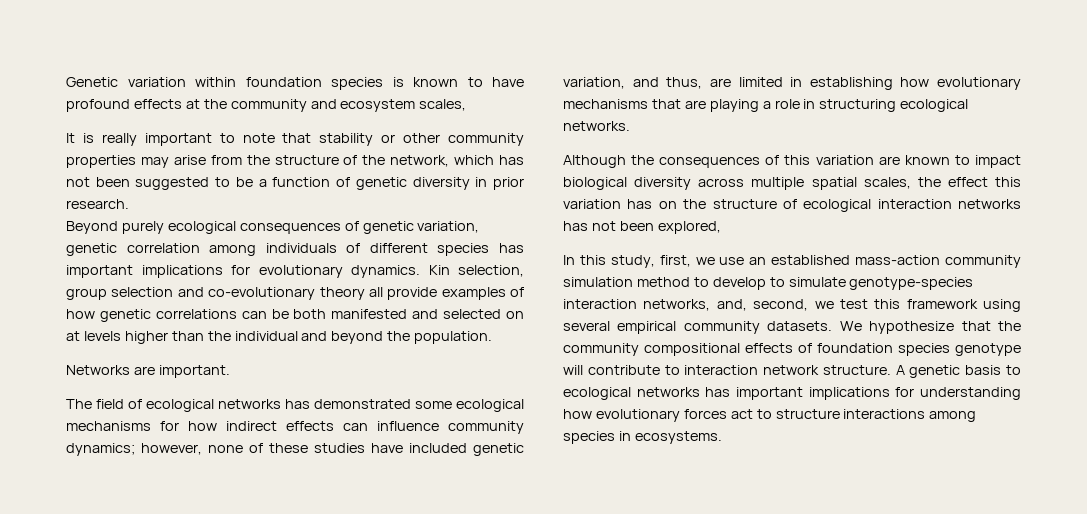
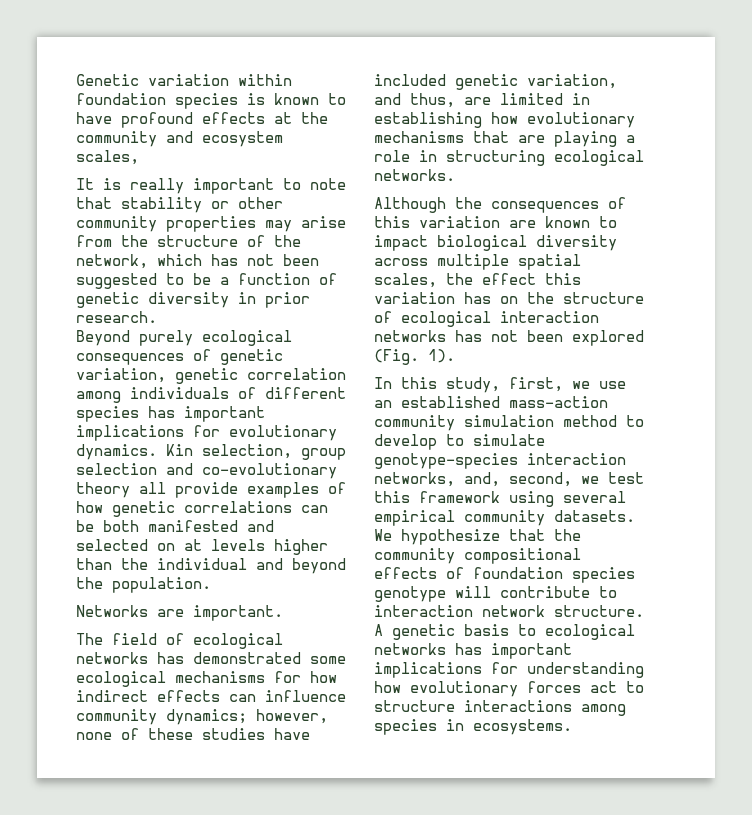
[657,221,721,234] explored, -> [572,330,644,346] [374,349,455,365] explored (Fig. 1).

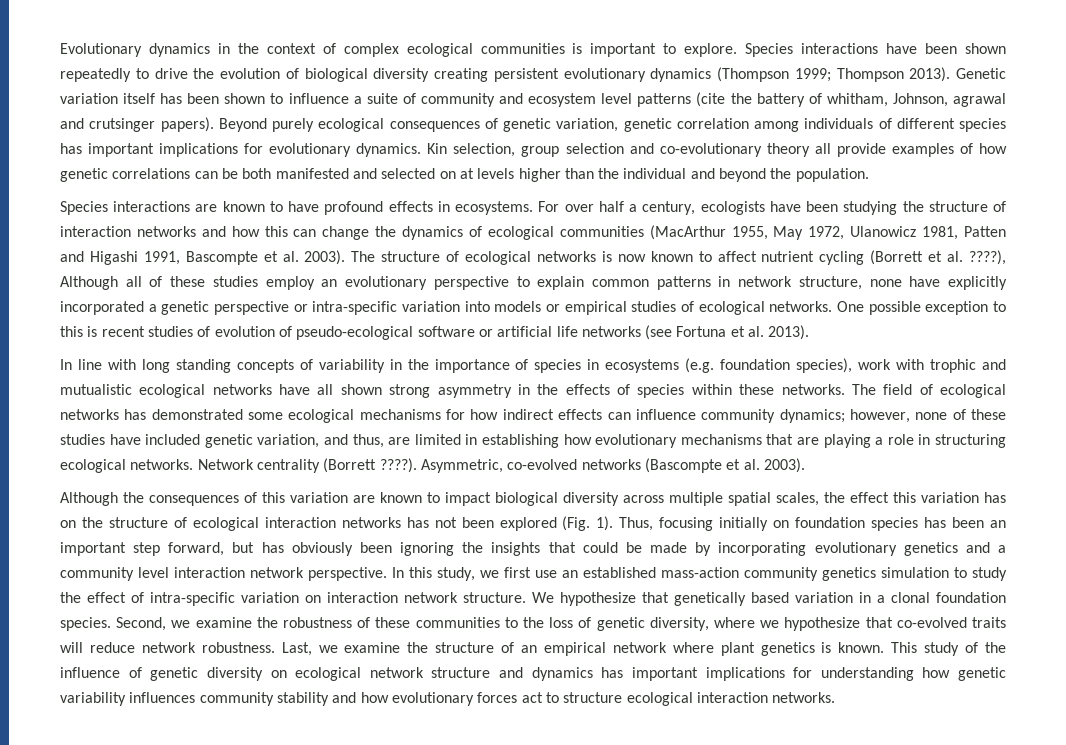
[76,74,292,86] [76,93,346,109] [76,112,328,128] [76,131,283,147] [76,150,139,165] [76,178,346,194] [76,197,283,213] [76,216,346,232] [76,235,301,247] [76,254,319,269] [76,273,337,289] [76,292,310,308] [76,311,157,323] Genetic variation within foundation species is known to have profound effects at the community and ecosystem scales, // It is really important to note that stability or other community properties may arise from the structure of the network, which has not been suggested to be a function of genetic diversity in prior research. // -> [60,43,1007,57] [60,67,1006,82] [60,92,1006,107] [60,117,214,132] Evolutionary dynamics in the context of complex ecological communities is important to explore. Species interactions have been shown repeatedly to drive the evolution of biological diversity creating persistent evolutionary dynamics (Thompson 1999; Thompson 2013). Genetic variation itself has been shown to influence a suite of community and ecosystem level patterns (cite the battery of whitham, Johnson, agrawal and crutsinger papers).
[76,605,283,621] Networks are important. // -> [60,201,1006,215] [60,225,1007,240] [60,250,1006,265] [60,276,1007,290] [60,301,1006,315] [60,325,810,340] [60,358,1007,373] [60,384,845,398] Species interactions are known to have profound effects in ecosystems. For over half a century, ecologists have been studying the structure of interaction networks and how this can change the dynamics of ecological communities (MacArthur 1955, May 1972, Ulanowicz 1981, Patten and Higashi 1991, Bascompte et al. 2003). The structure of ecological networks is now known to affect nutrient cycling (Borrett et al. ????), Although all of these studies employ an evolutionary perspective to explain common patterns in network structure, none have explicitly incorporated a genetic perspective or intra-specific variation into models or empirical studies of ecological networks. One possible exception to this is recent studies of evolution of pseudo-ecological software or artificial life networks (see Fortuna et al. 2013). // In line with long standing concepts of variability in the importance of species in ecosystems (e.g. foundation species), work with trophic and mutualistic ecological networks have all shown strong asymmetry in the effects of species within these networks.
(455, 175) none -> [197,458,805,473] Network centrality (Borrett ????). Asymmetric, co-evolved networks (Bascompte et al. 2003).
(455, 356) // -> [619,517,1007,531] [60,542,1006,556] [60,567,387,581] Thus, focusing initially on foundation species has been an important step forward, but has obviously been ignoring the insights that could be made by incorporating evolutionary genetics and a community level interaction network perspective.
[509,377,590,392] first, we -> [480,567,531,578] we first
[464,415,644,427] [374,434,545,450] [374,453,626,469] [374,472,644,487] [374,491,626,507] [374,510,635,526] [374,529,581,545] [374,548,581,564] [374,567,635,583] [374,586,617,602] [374,605,644,617] [374,624,635,640] [374,643,446,655] simulation method to develop to simulate genotype-species interaction networks, and, second, we test this framework using several empirical community datasets. We hypothesize that the community compositional effects of foundation species genotype will contribute to interaction network structure. A genetic basis to ecological networks -> [822,567,1007,581] [60,592,1006,606] [60,617,1007,631] [60,642,1007,656] [60,667,593,681] genetics simulation to study the effect of intra-specific variation on interaction network structure. We hypothesize that genetically based variation in a clonal foundation species. Second, we examine the robustness of these communities to the loss of genetic diversity, where we hypothesize that co-evolved traits will reduce network robustness. Last, we examine the structure of an empirical network where plant genetics is known. This study of the influence of genetic diversity on ecological network structure and dynamics
(401, 687) none -> [958,667,1006,681] [60,692,389,706] genetic variability influences community stability and how
[464,700,626,716] [374,719,572,735] interactions among species in ecosystems. -> [626,692,836,706] ecological interaction networks.

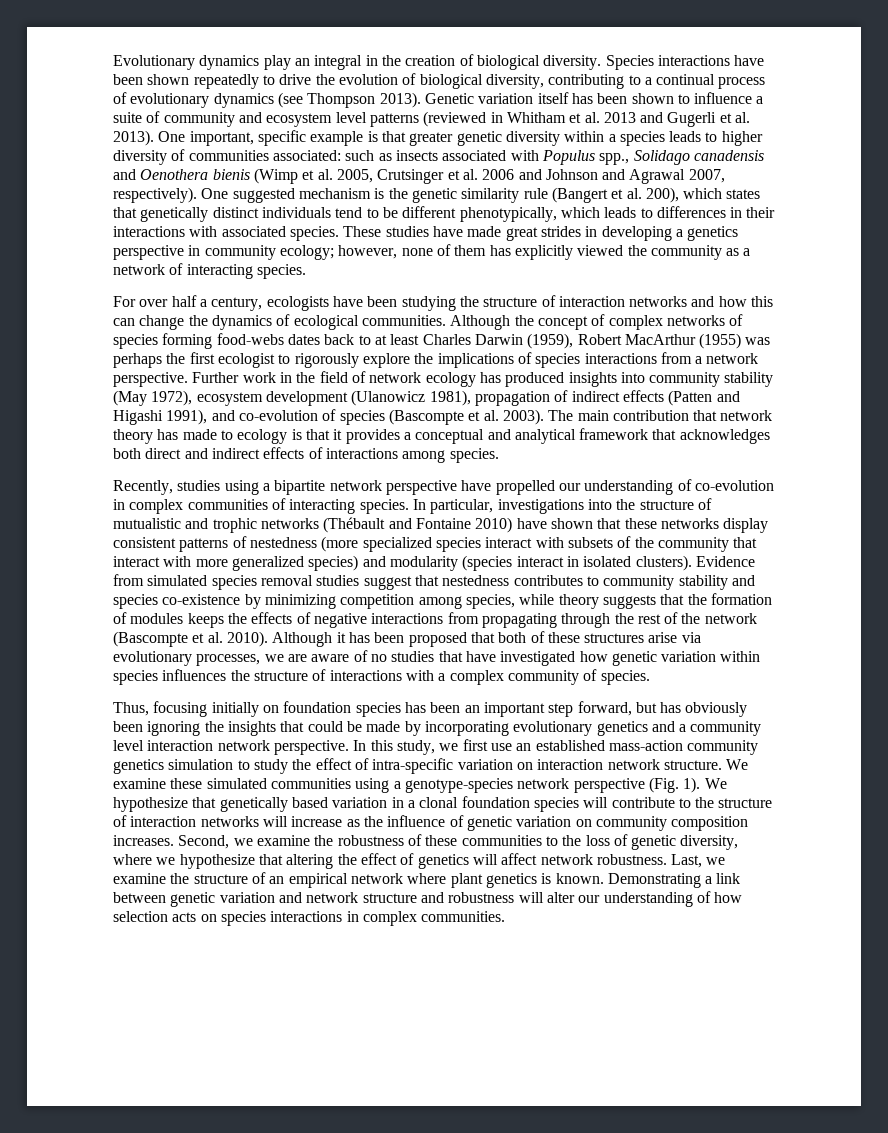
[217,43,738,57] in the context of complex ecological communities is important to explore. -> [263,54,602,70] play an integral in the creation of biological diversity.
[373,67,831,82] diversity creating persistent evolutionary dynamics (Thompson 1999; -> [485,74,766,89] [113,92,303,108] diversity, contributing to a continual process of evolutionary dynamics (see
[696,92,1006,107] [60,117,1006,132] [60,143,1007,157] [60,168,869,182] [60,201,534,215] (cite the battery of whitham, Johnson, agrawal and crutsinger papers). Beyond purely ecological consequences of genetic variation, genetic correlation among individuals of different species has important implications for evolutionary dynamics. Kin selection, group selection and co-evolutionary theory all provide examples of how genetic correlations can be both manifested and selected on at levels higher than the individual and beyond the population. // Species interactions are known to have profound effects in ecosystems. -> [423,111,751,127] [113,130,763,146] [113,149,764,165] [113,168,725,184] [113,187,761,203] [113,206,776,222] [113,226,739,241] [113,244,751,260] [113,263,306,279] (reviewed in Whitham et al. 2013 and Gugerli et al. 2013). One important, specific example is that greater genetic diversity within a species leads to higher diversity of communities associated: such as insects associated with Populus spp., Solidago canadensis and Oenothera bienis (Wimp et al. 2005, Crutsinger et al. 2006 and Johnson and Agrawal 2007, respectively). One suggested mechanism is the genetic similarity rule (Bangert et al. 200), which states that genetically distinct individuals tend to be different phenotypically, which leads to differences in their interactions with associated species. These studies have made great strides in developing a genetics perspective in community ecology; however, none of them has explicitly viewed the community as a network of interacting species. //
[559,225,1007,240] [60,250,1006,265] [60,276,1007,290] [60,301,1006,315] [60,325,810,340] [60,358,1007,373] [60,384,1006,398] [60,409,1007,423] [60,434,1007,448] [60,458,805,473] [60,492,1006,506] [60,516,614,531] communities (MacArthur 1955, May 1972, Ulanowicz 1981, Patten and Higashi 1991, Bascompte et al. 2003). The structure of ecological networks is now known to affect nutrient cycling (Borrett et al. ????), Although all of these studies employ an evolutionary perspective to explain common patterns in network structure, none have explicitly incorporated a genetic perspective or intra-specific variation into models or empirical studies of ecological networks. One possible exception to this is recent studies of evolution of pseudo-ecological software or artificial life networks (see Fortuna et al. 2013). // In line with long standing concepts of variability in the importance of species in ecosystems (e.g. foundation species), work with trophic and mutualistic ecological networks have all shown strong asymmetry in the effects of species within these networks. The field of ecological networks has demonstrated some ecological mechanisms for how indirect effects can influence community dynamics; however, none of these studies have included genetic variation, and thus, are limited in establishing how evolutionary mechanisms that are playing a role in structuring ecological networks. Network centrality (Borrett ????). Asymmetric, co-evolved networks (Bascompte et al. 2003). // Although the consequences of this variation are known to impact biological diversity across multiple spatial scales, the effect this variation has on the structure of ecological interaction networks has not been explored (Fig. 1). -> [361,314,744,330] [113,333,771,349] [113,352,759,368] [113,371,774,387] [113,390,740,406] [113,409,773,425] [113,428,770,444] [113,447,499,463] [113,479,774,495] [113,498,712,514] [113,517,769,533] [113,536,758,552] [113,555,755,571] [113,574,755,590] [113,593,772,609] [113,612,757,628] [113,631,701,647] [113,650,761,666] [113,669,650,685] communities. Although the concept of complex networks of species forming food-webs dates back to at least Charles Darwin (1959), Robert MacArthur (1955) was perhaps the first ecologist to rigorously explore the implications of species interactions from a network perspective. Further work in the field of network ecology has produced insights into community stability (May 1972), ecosystem development (Ulanowicz 1981), propagation of indirect effects (Patten and Higashi 1991), and co-evolution of species (Bascompte et al. 2003). The main contribution that network theory has made to ecology is that it provides a conceptual and analytical framework that acknowledges both direct and indirect effects of interactions among species. // Recently, studies using a bipartite network perspective have propelled our understanding of co-evolution in complex communities of interacting species. In particular, investigations into the structure of mutualistic and trophic networks (Thébault and Fontaine 2010) have shown that these networks display consistent patterns of nestedness (more specialized species interact with subsets of the community that interact with more generalized species) and modularity (species interact in isolated clusters). Evidence from simulated species removal studies suggest that nestedness contributes to community stability and species co-existence by minimizing competition among species, while theory suggests that the formation of modules keeps the effects of negative interactions from propagating through the rest of the network (Bascompte et al. 2010). Although it has been proposed that both of these structures arise via evolutionary processes, we are aware of no studies that have investigated how genetic variation within species influences the structure of interactions with a complex community of species. //
(554, 597) none -> [113,777,727,793] examine these simulated communities using a genotype-species network perspective (Fig. 1). We
[60,617,111,631] species. -> [533,797,773,812] [113,815,749,831] [113,835,174,846] species will contribute to the structure of interaction networks will increase as the influence of genetic variation on community composition increases.
[896,617,1007,628] [60,642,135,653] co-evolved traits will reduce -> [286,853,538,869] altering the effect of genetics will affect
[891,642,1007,656] [60,667,1006,681] [60,692,836,706] This study of the influence of genetic diversity on ecological network structure and dynamics has important implications for understanding how genetic variability influences community stability and how evolutionary forces act to structure ecological interaction networks. -> [607,873,741,888] [113,891,743,907] [113,911,506,926] Demonstrating a link between genetic variation and network structure and robustness will alter our understanding of how selection acts on species interactions in complex communities.

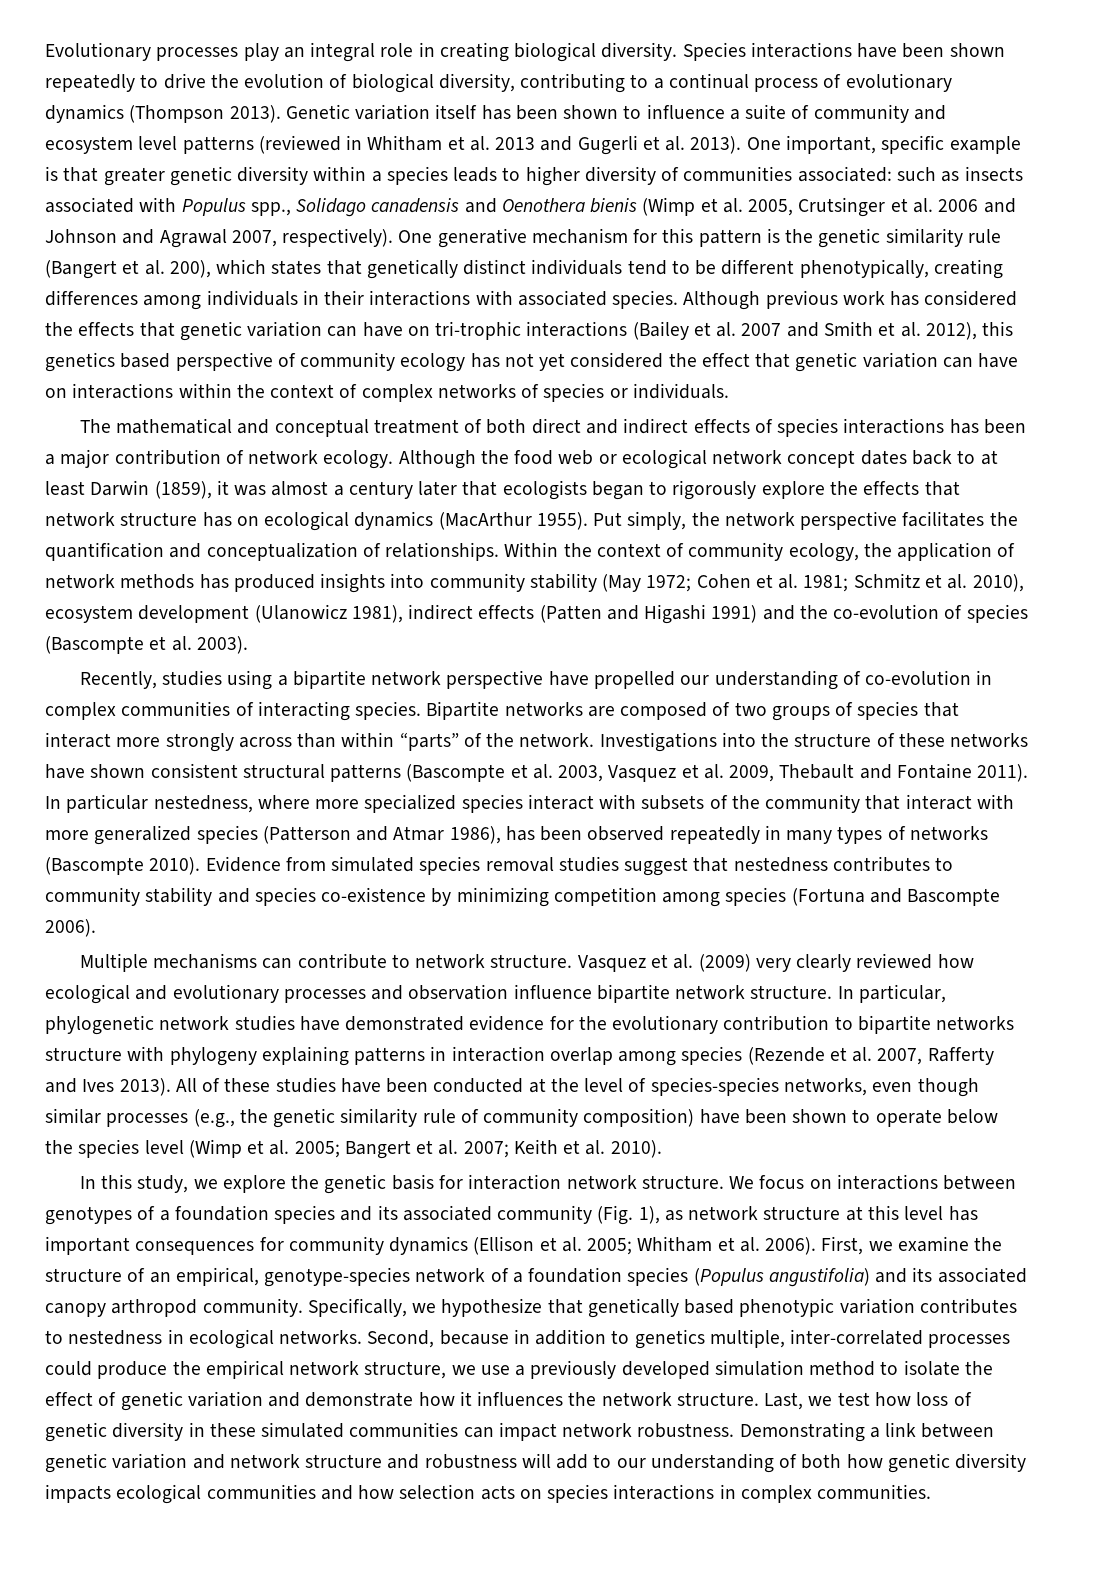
[199,55,260,70] dynamics -> [156,47,239,61] processes
[365,54,474,66] in the creation of -> [380,42,509,62] role in creating
[277,92,376,108] (see Thompson -> [129,105,225,123] (Thompson
[232,188,371,203] suggested mechanism -> [437,228,762,248] generative mechanism for this pattern
[560,206,726,218] which leads to differences -> [933,259,1003,279] [45,290,298,310] creating differences among individuals
[343,226,739,241] [113,244,751,260] [113,263,306,279] [113,295,774,311] [113,314,588,330] These studies have made great strides in developing a genetics perspective in community ecology; however, none of them has explicitly viewed the community as a network of interacting species. // For over half a century, ecologists have been studying the structure of interaction networks and how this can change the dynamics of ecological communities. Although the concept -> [683,290,1018,310] [45,321,1014,341] [45,352,1019,372] [45,383,335,399] Although previous work has considered the effects that genetic variation can have on tri-trophic interactions (Bailey et al. 2007 and Smith et al. 2012), this genetics based perspective of community ecology has not yet considered the effect that genetic variation can have on interactions within the context
[162,333,284,349] forming food-webs -> [609,383,729,399] [79,418,1026,437] [45,449,856,469] or individuals. // The mathematical and conceptual treatment of both direct and indirect effects of species interactions has been a major contribution of network ecology. Although the food web or ecological network concept
[422,333,771,349] [113,352,759,368] [113,371,476,387] Charles Darwin (1959), Robert MacArthur (1955) was perhaps the first ecologist to rigorously explore the implications of species interactions from a network perspective. Further work in the field of network ecology -> [90,480,960,500] [45,511,1018,531] [45,542,1016,562] [45,574,195,589] Darwin (1859), it was almost a century later that ecologists began to rigorously explore the effects that network structure has on ecological dynamics (MacArthur 1955). Put simply, the network perspective facilitates the quantification and conceptualization of relationships. Within the context of community ecology, the application of network methods
[151,390,193,406] 1972), -> [646,573,1024,592] 1972; Cohen et al. 1981; Schmitz et al. 2010),
[474,390,569,406] propagation of -> (403, 614) none
[166,409,235,425] 1991), and -> [711,605,828,623] 1991) and the
[548,410,773,421] [113,428,770,444] [113,447,499,463] The main contribution that network theory has made to ecology is that it provides a conceptual and analytical framework that acknowledges both direct and indirect effects of interactions among species. -> (248, 645) none
[412,498,712,514] [113,517,769,533] [113,536,359,552] In particular, investigations into the structure of mutualistic and trophic networks (Thébault and Fontaine 2010) have shown that these networks display consistent patterns of nestedness (more -> [426,701,959,721] [45,732,1029,752] [45,763,1029,782] [45,794,360,813] Bipartite networks are composed of two groups of species that interact more strongly across than within “parts” of the network. Investigations into the structure of these networks have shown consistent structural patterns (Bascompte et al. 2003, Vasquez et al. 2009, Thebault and Fontaine 2011). In particular nestedness, where more
[308,555,692,571] species) and modularity (species interact in isolated clusters). -> [196,825,988,844] [45,857,201,875] species (Patterson and Atmar 1986), has been observed repeatedly in many types of networks (Bascompte 2010).
[465,593,772,609] [113,612,757,628] [113,631,701,647] [113,650,761,666] [113,669,650,685] [113,701,748,717] [113,721,762,736] [113,739,759,755] [113,758,749,774] [113,777,727,793] [113,796,773,812] [113,815,749,831] [113,834,739,850] [113,853,703,869] species, while theory suggests that the formation of modules keeps the effects of negative interactions from propagating through the rest of the network (Bascompte et al. 2010). Although it has been proposed that both of these structures arise via evolutionary processes, we are aware of no studies that have investigated how genetic variation within species influences the structure of interactions with a complex community of species. // Thus, focusing initially on foundation species has been an important step forward, but has obviously been ignoring the insights that could be made by incorporating evolutionary genetics and a community level interaction network perspective. In this study, we first use an established mass-action community genetics simulation to study the effect of intra-specific variation on interaction network structure. We examine these simulated communities using a genotype-species network perspective (Fig. 1). We hypothesize that genetically based variation in a clonal foundation species will contribute to the structure of interaction networks will increase as the influence of genetic variation on community composition increases. Second, we examine the robustness of these communities to the loss of genetic diversity, where we hypothesize that altering the effect of genetics will affect network robustness. Last, -> [725,887,1001,906] [45,919,96,937] [79,953,974,972] [45,984,946,1004] [45,1015,1015,1035] [45,1046,994,1066] [45,1077,979,1097] [45,1108,998,1128] [45,1139,662,1159] [79,1174,1017,1194] [45,1205,978,1225] [45,1236,864,1255] species (Fortuna and Bascompte 2006). // Multiple mechanisms can contribute to network structure. Vasquez et al. (2009) very clearly reviewed how ecological and evolutionary processes and observation influence bipartite network structure. In particular, phylogenetic network studies have demonstrated evidence for the evolutionary contribution to bipartite networks structure with phylogeny explaining patterns in interaction overlap among species (Rezende et al. 2007, Rafferty and Ives 2013). All of these studies have been conducted at the level of species-species networks, even though similar processes (e.g., the genetic similarity rule of community composition) have been shown to operate below the species level (Wimp et al. 2005; Bangert et al. 2007; Keith et al. 2010). // In this study, we explore the genetic basis for interaction network structure. We focus on interactions between genotypes of a foundation species and its associated community (Fig. 1), as network structure at this level has important consequences for community dynamics (Ellison et al. 2005; Whitham et al. 2006). First,
[288,873,604,888] empirical network where plant genetics is known. -> [175,1267,1027,1287] [45,1298,1017,1318] [45,1329,1011,1349] [45,1360,993,1379] [45,1391,972,1411] [45,1422,735,1442] empirical, genotype-species network of a foundation species (Populus angustifolia) and its associated canopy arthropod community. Specifically, we hypothesize that genetically based phenotypic variation contributes to nestedness in ecological networks. Second, because in addition to genetics multiple, inter-correlated processes could produce the empirical network structure, we use a previously developed simulation method to isolate the effect of genetic variation and demonstrate how it influences the network structure. Last, we test how loss of genetic diversity in these simulated communities can impact network robustness.
[546,891,711,907] alter our understanding of -> [556,1453,1027,1473] [45,1484,353,1504] add to our understanding of both how genetic diversity impacts ecological communities and

